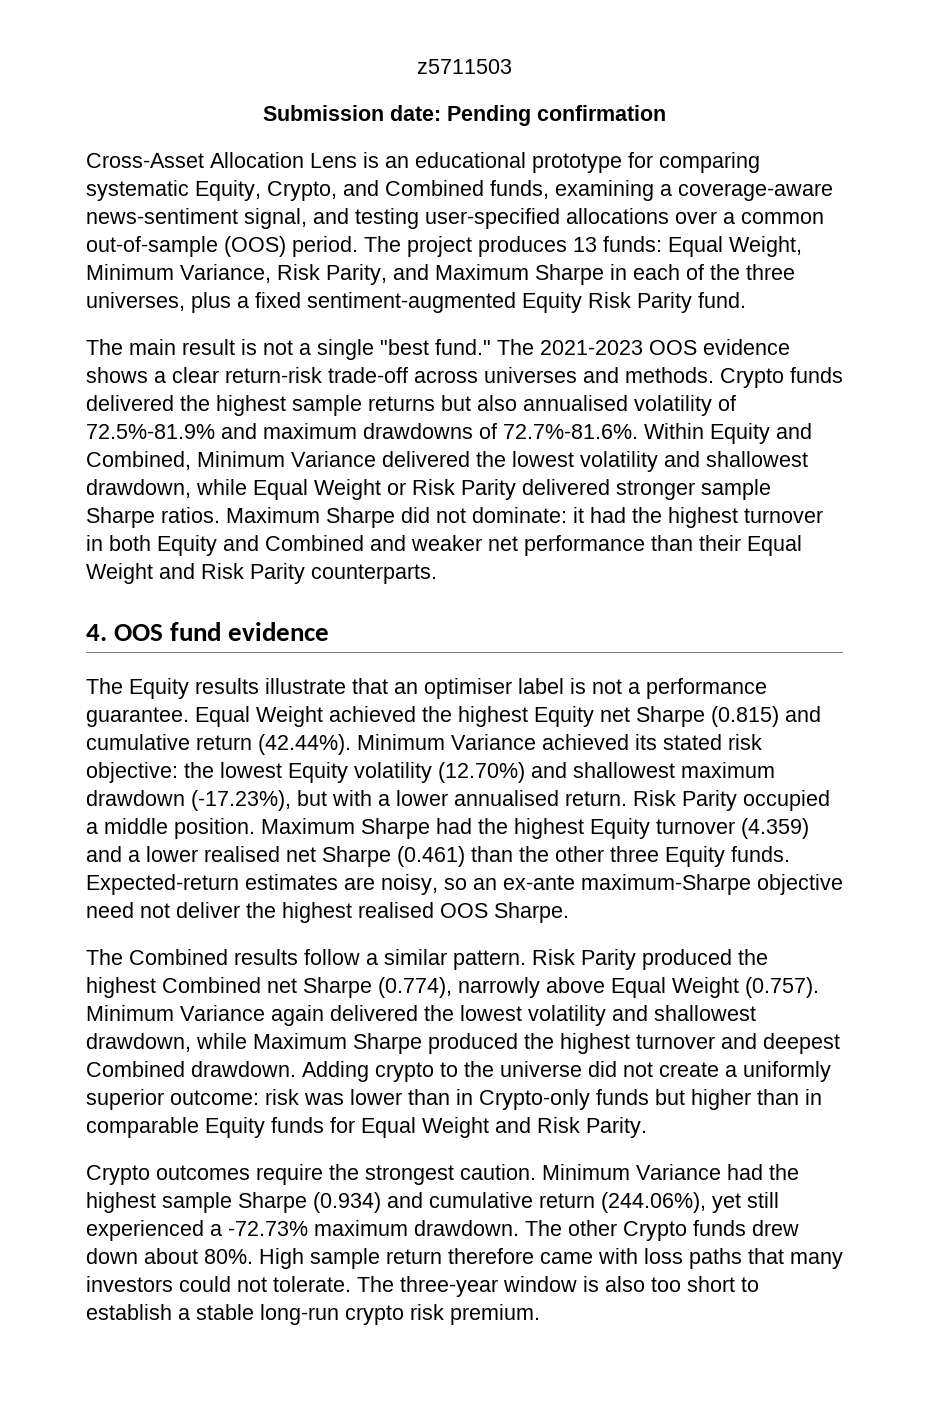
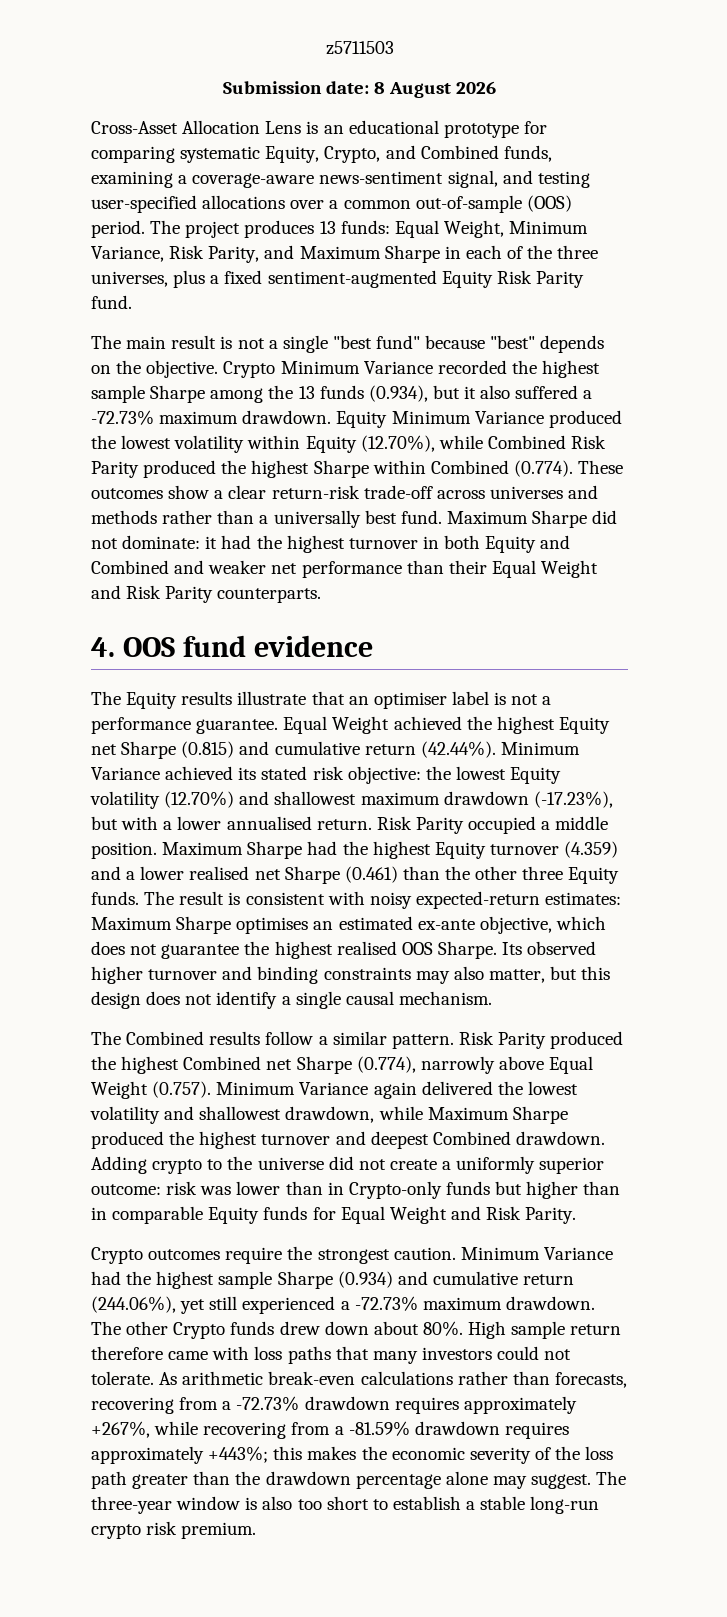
[447,105,666,126] Pending confirmation -> [374,81,497,98] 8 August 2026
[435,339,790,355] [86,367,148,383] fund." The 2021-2023 OOS evidence shows -> [376,335,605,353] [91,360,601,378] [91,385,593,403] [91,410,622,428] [91,435,607,453] [91,460,624,478] [91,485,210,499] fund" because "best" depends on the objective. Crypto Minimum Variance recorded the highest sample Sharpe among the 13 funds (0.934), but it also suffered a -72.73% maximum drawdown. Equity Minimum Variance produced the lowest volatility within Equity (12.70%), while Combined Risk Parity produced the highest Sharpe within Combined (0.774). These outcomes show
[625,367,843,388] [86,395,736,416] [86,423,812,444] [86,451,808,472] [86,479,771,500] [86,507,220,528] methods. Crypto funds delivered the highest sample returns but also annualised volatility of 72.5%-81.9% and maximum drawdowns of 72.7%-81.6%. Within Equity and Combined, Minimum Variance delivered the lowest volatility and shallowest drawdown, while Equal Weight or Risk Parity delivered stronger sample Sharpe ratios. -> [91,510,442,528] methods rather than a universally best fund.
[86,874,843,895] [86,902,240,918] Expected-return estimates are noisy, so an ex-ante maximum-Sharpe objective need not deliver -> [144,891,622,909] [91,916,606,934] [91,941,240,959] The result is consistent with noisy expected-return estimates: Maximum Sharpe optimises an estimated ex-ante objective, which does not guarantee
(569, 912) none -> [502,941,597,955] [91,966,611,984] [91,991,492,1009] Its observed higher turnover and binding constraints may also matter, but this design does not identify a single causal mechanism.
(351, 1284) none -> [159,1371,627,1388] [91,1396,577,1414] [91,1421,569,1439] [91,1446,614,1464] [91,1471,592,1489] As arithmetic break-even calculations rather than forecasts, recovering from a -72.73% drawdown requires approximately +267%, while recovering from a -81.59% drawdown requires approximately +443%; this makes the economic severity of the loss path greater than the drawdown percentage alone may suggest.

